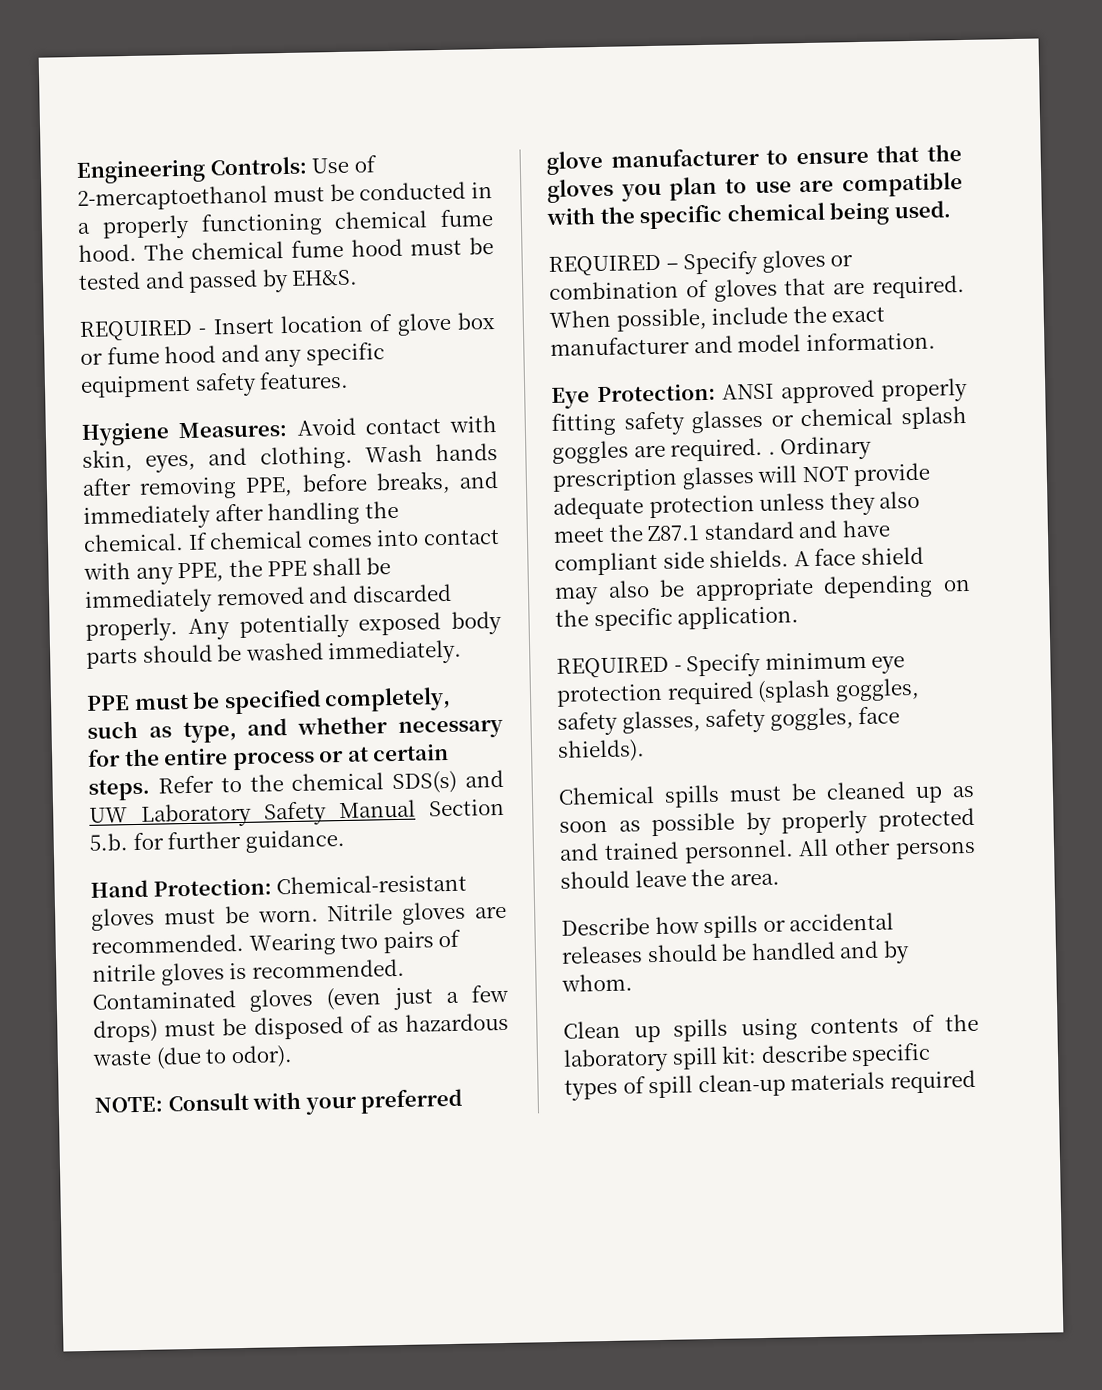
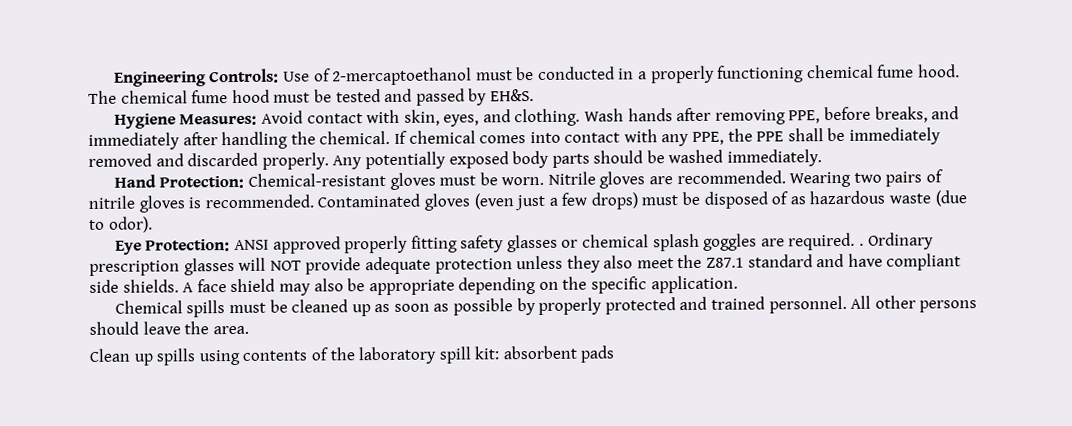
[79,312,495,341] [80,342,385,368] [80,370,350,398] // REQUIRED - Insert location of glove box or fume hood and any specific equipment safety features. -> (534, 95) none
[86,686,452,715] [87,716,503,744] [87,743,450,771] [88,769,504,801] [89,798,505,828] [89,828,345,853] // PPE must be specified completely, such as type, and whether necessary for the entire process or at certain steps. Refer to the chemical SDS(s) and UW Laboratory Safety Manual Section 5.b. for further guidance. -> (823, 158) none
[94,1088,463,1115] [546,144,962,175] [547,172,963,203] [546,200,951,230] [548,249,854,276] [549,274,965,302] [549,305,886,332] [550,331,936,356] // NOTE: Consult with your preferred glove manufacturer to ensure that the gloves you plan to use are compatible with the specific chemical being used. // REQUIRED – Specify gloves or combination of gloves that are required. When possible, include the exact manufacturer and model information. -> (153, 224) none
[556,651,906,678] [556,677,920,707] [557,706,901,736] [557,739,645,763] // REQUIRED - Specify minimum eye protection required (splash goggles, safety glasses, safety goggles, face shields). -> (738, 284) none
[561,912,895,939] [561,940,910,964] [561,973,633,992] // Describe how spills or accidental releases should be handled and by whom. -> (249, 330) none
[760,1042,932,1067] [564,1069,976,1101] describe specific types of spill clean-up materials required -> [502,345,615,363] absorbent pads

